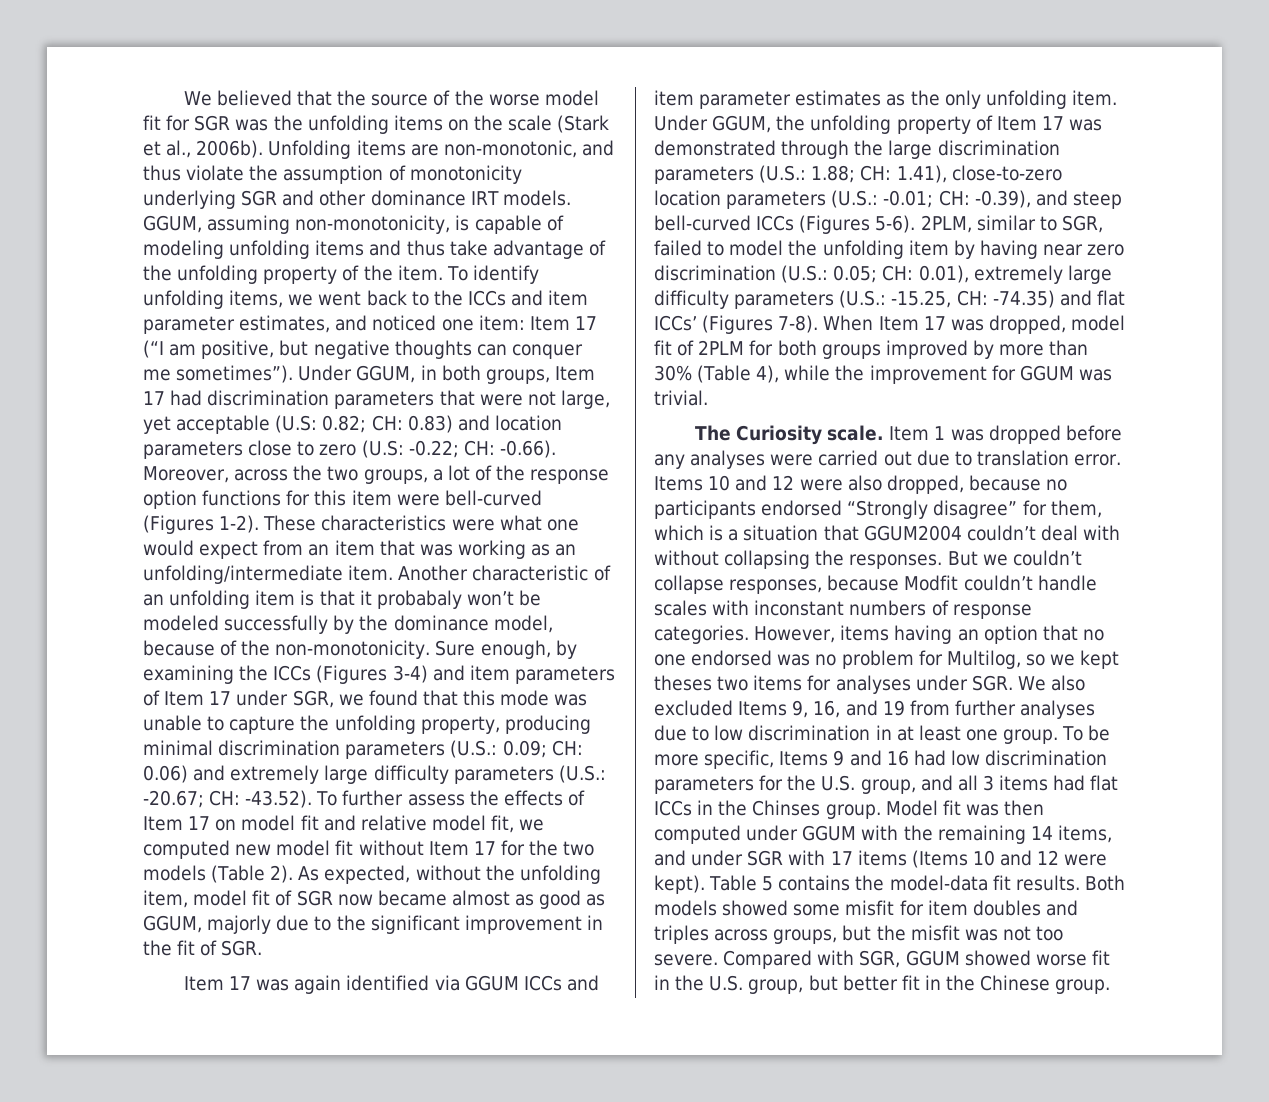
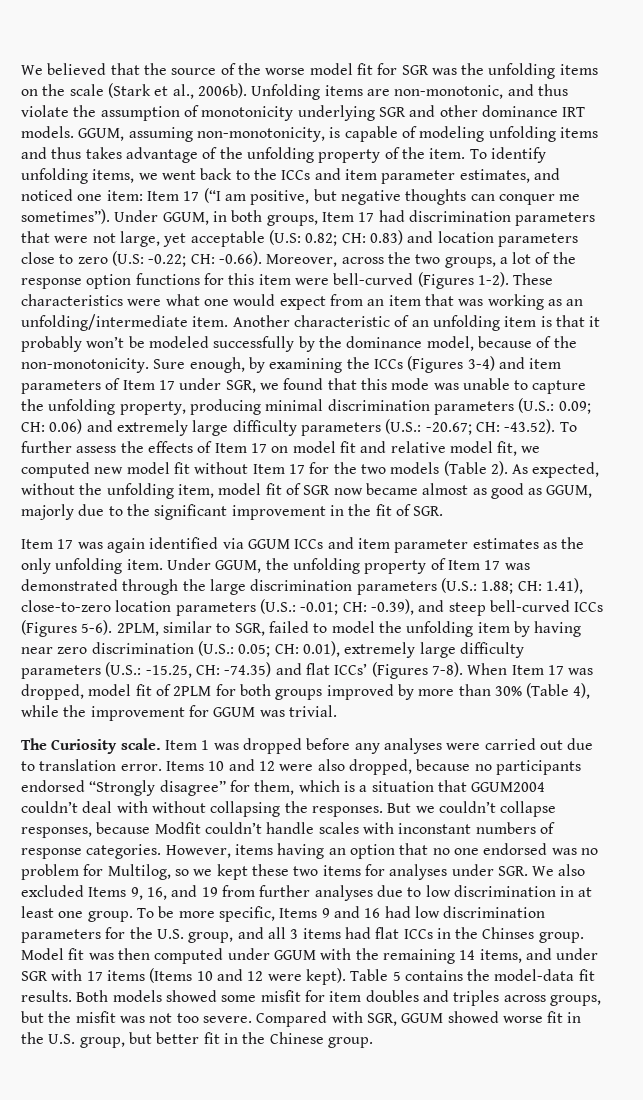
[449,240,488,256] take -> [85,147,122,159] takes
[376,590,462,609] probabaly -> [21,336,82,352] probably
[654,675,712,691] theses -> [251,864,289,876] these

